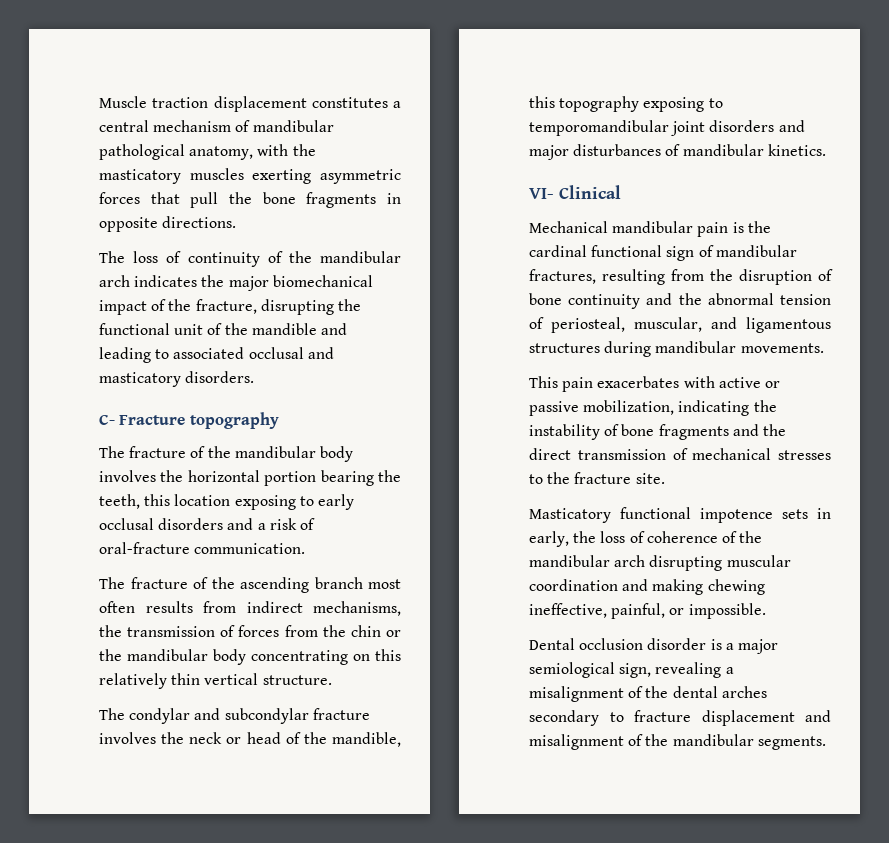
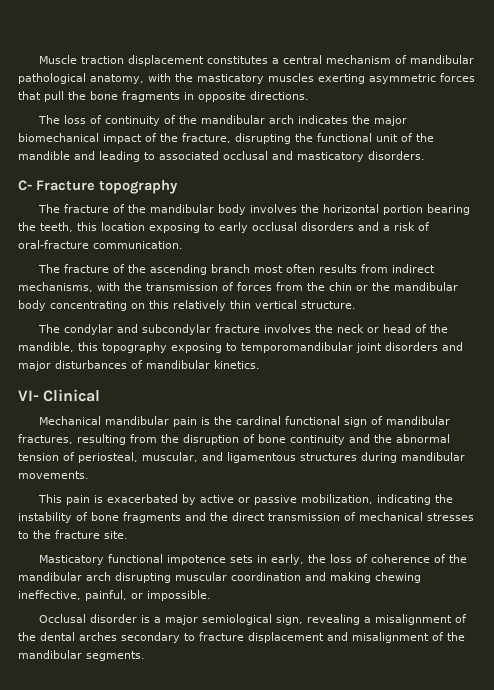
(401, 608) none -> [97,282,120,291] with
[597,376,715,388] exacerbates with -> [93,494,196,505] is exacerbated by
[529,638,644,650] Dental occlusion -> [38,614,86,623] Occlusal

